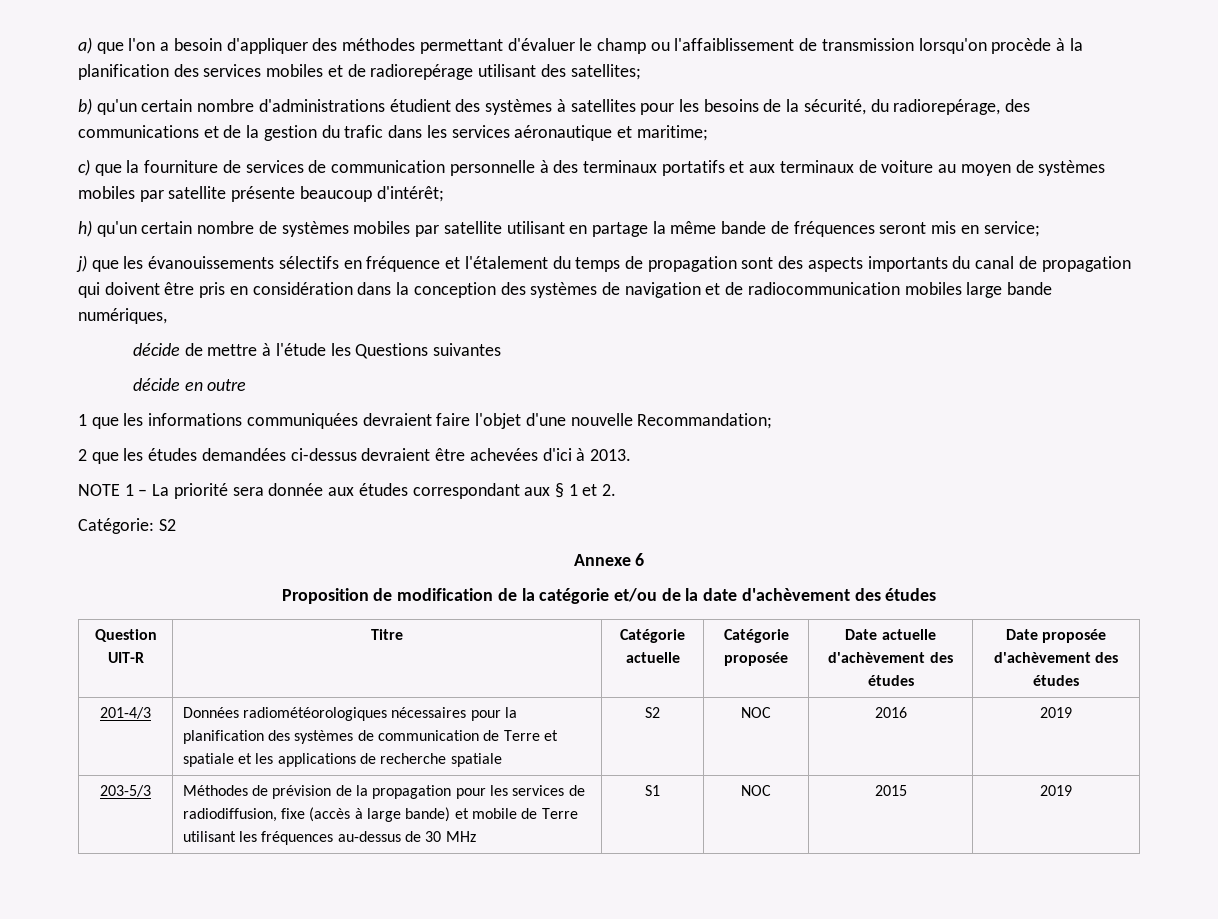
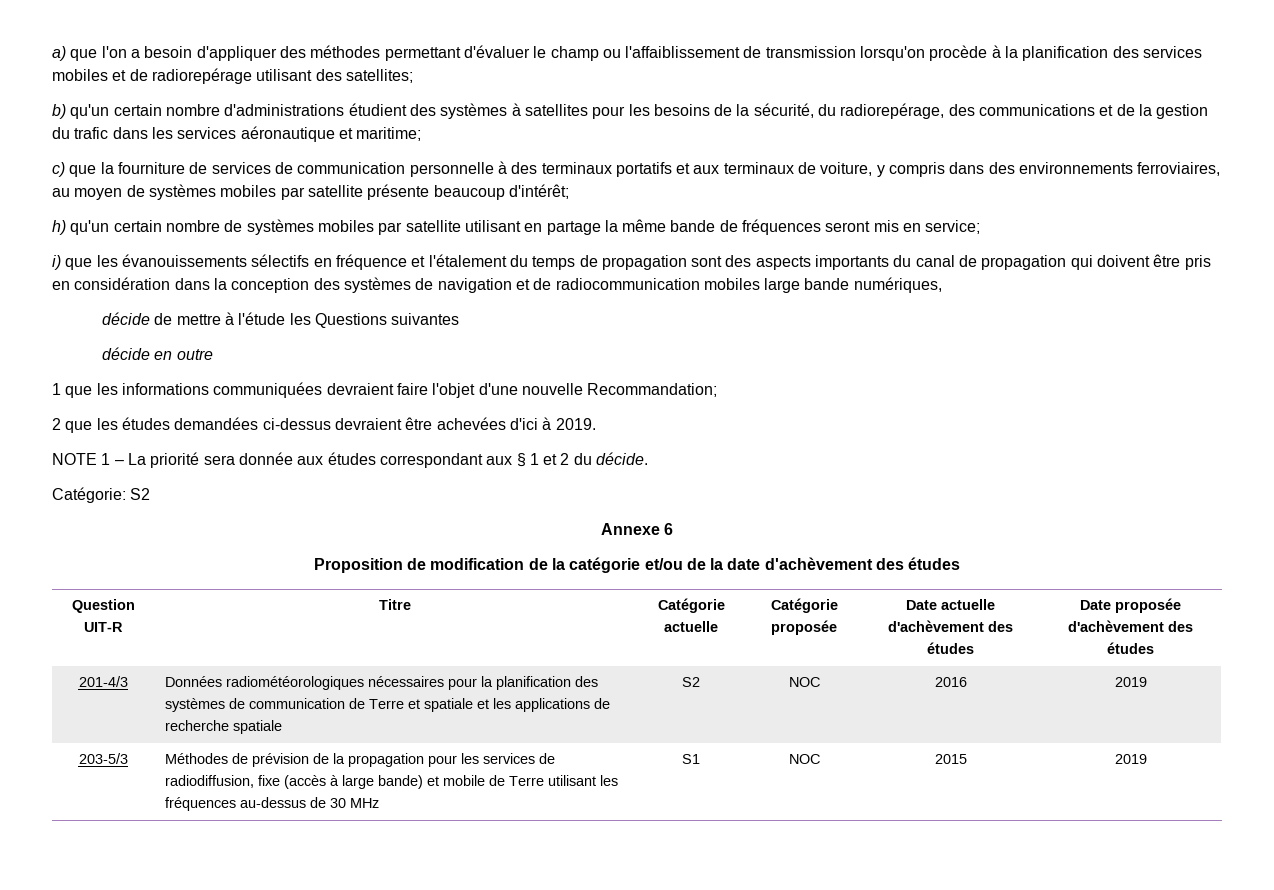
[881,160,934,173] voiture -> [820,162,1221,177] voiture, y compris dans des environnements ferroviaires,
[76,255,87,272] j) -> [52,255,61,270] i)
[589,449,631,461] 2013. -> [555,418,596,430] 2019.
[602,484,617,496] 2. -> [560,452,649,465] 2 du décide.

